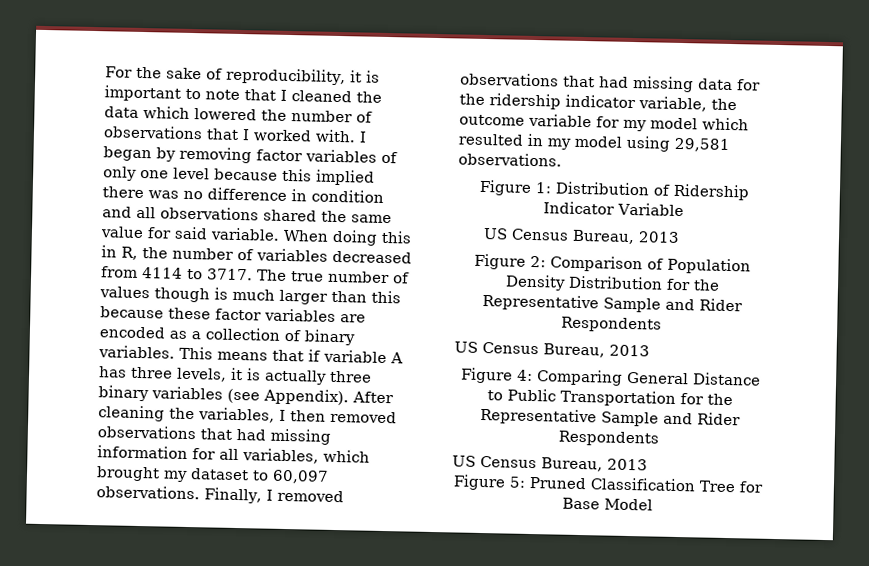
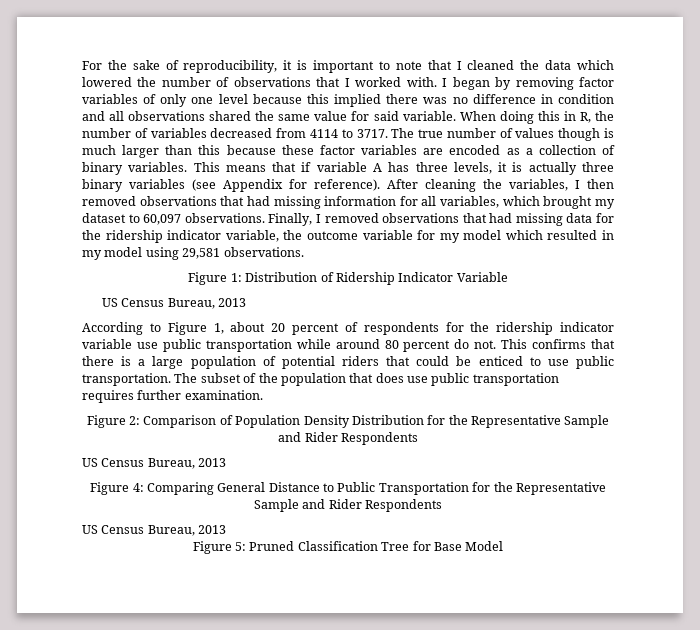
[263,388,349,406] Appendix). -> [223,179,380,192] Appendix for reference).
(681, 237) none -> [82,322,614,335] [82,339,616,352] [82,356,615,369] [82,373,559,386] [82,390,263,403] // According to Figure 1, about 20 percent of respondents for the ridership indicator variable use public transportation while around 80 percent do not. This confirms that there is a large population of potential riders that could be enticed to use public transportation. The subset of the population that does use public transportation requires further examination.

